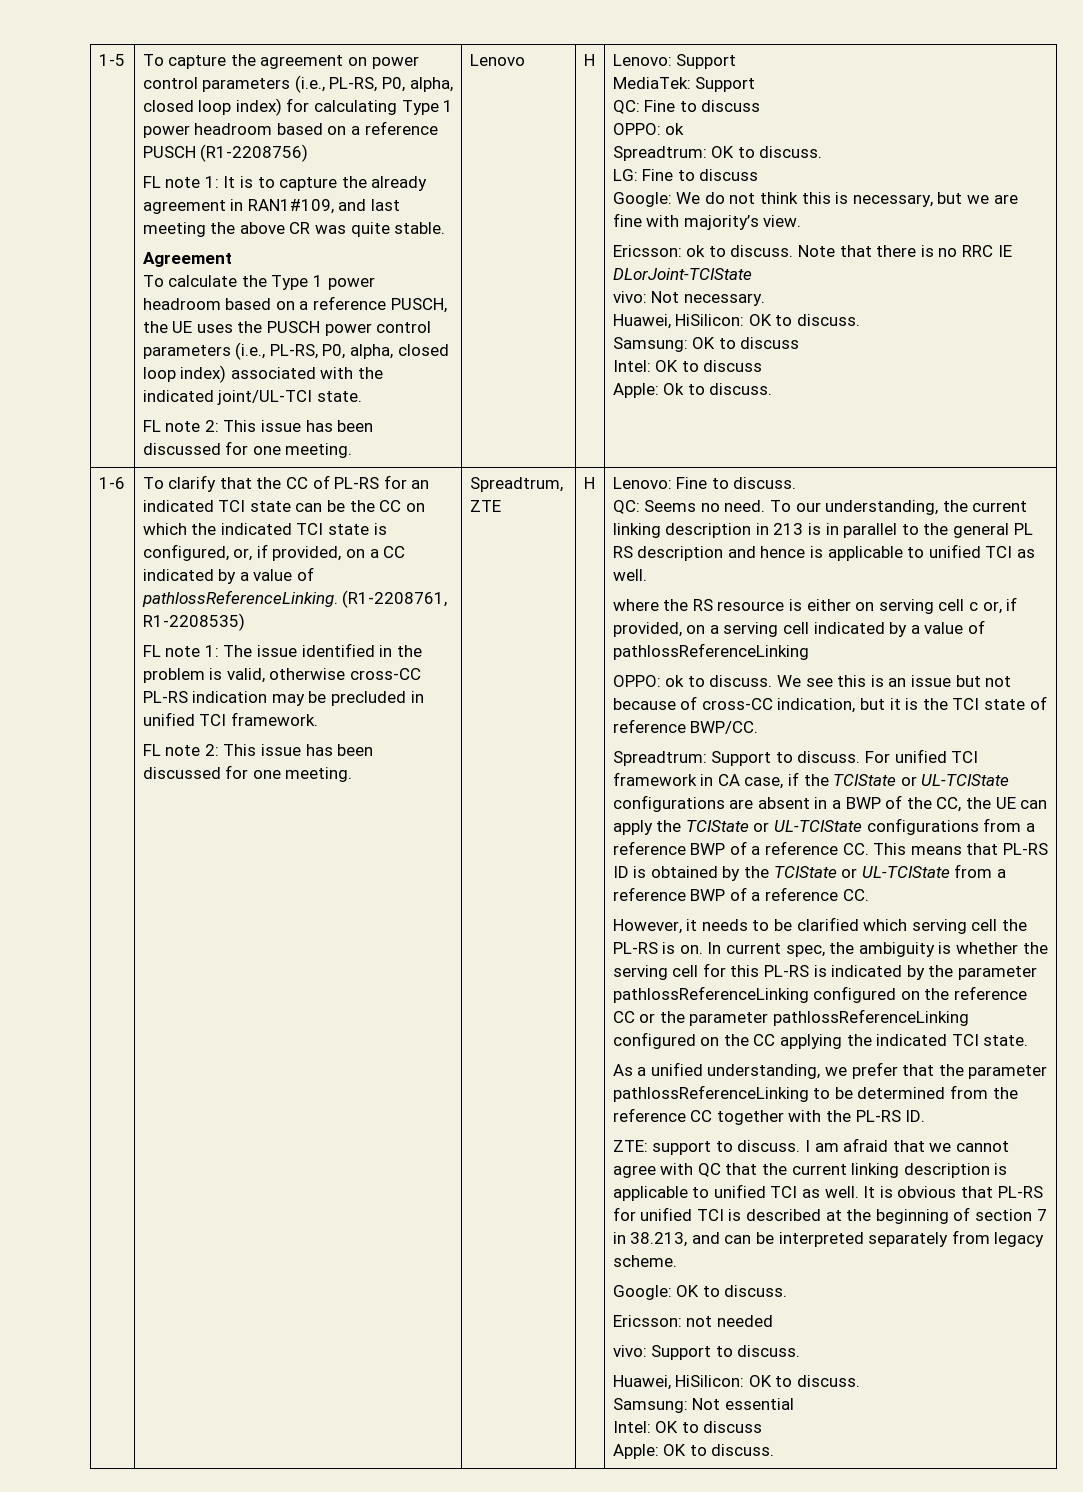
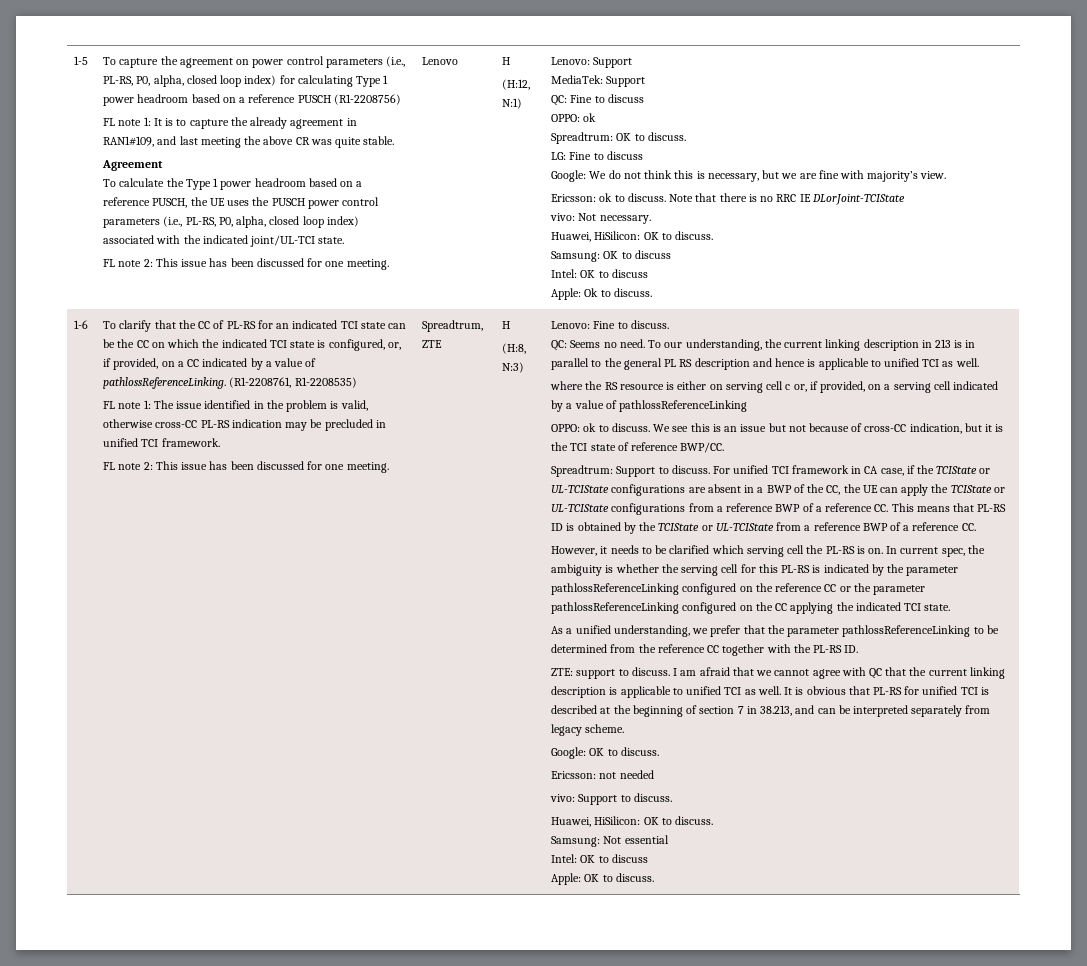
(595, 60) none -> [502,79,531,90] [502,98,523,109] // (H:12, N:1)
(595, 483) none -> [502,343,527,354] [502,362,525,373] // (H:8, N:3)

